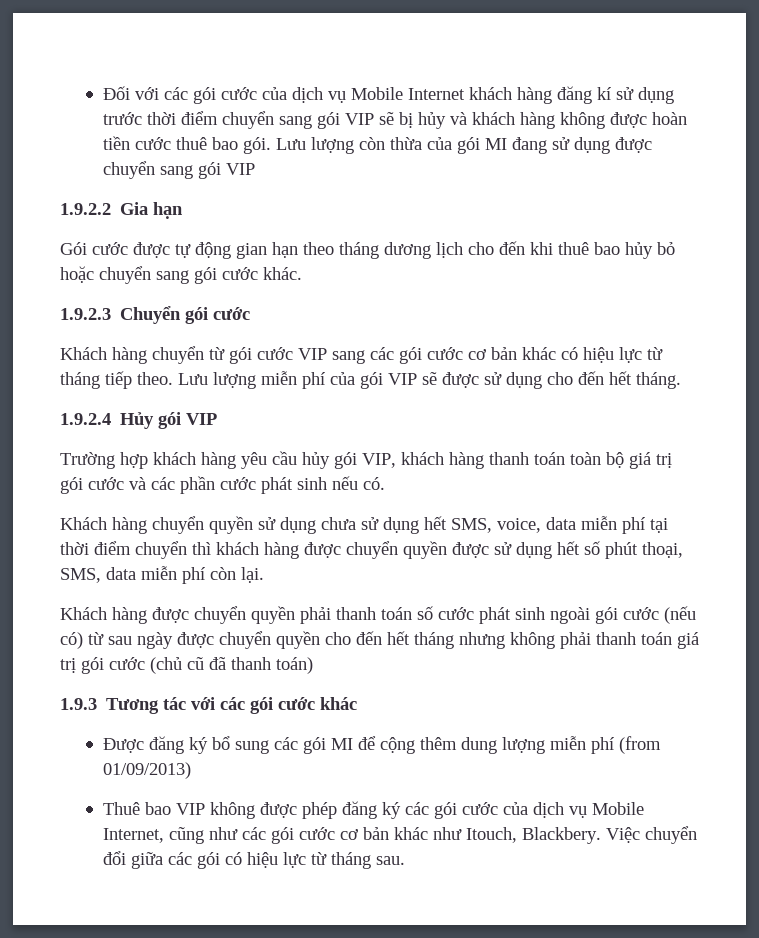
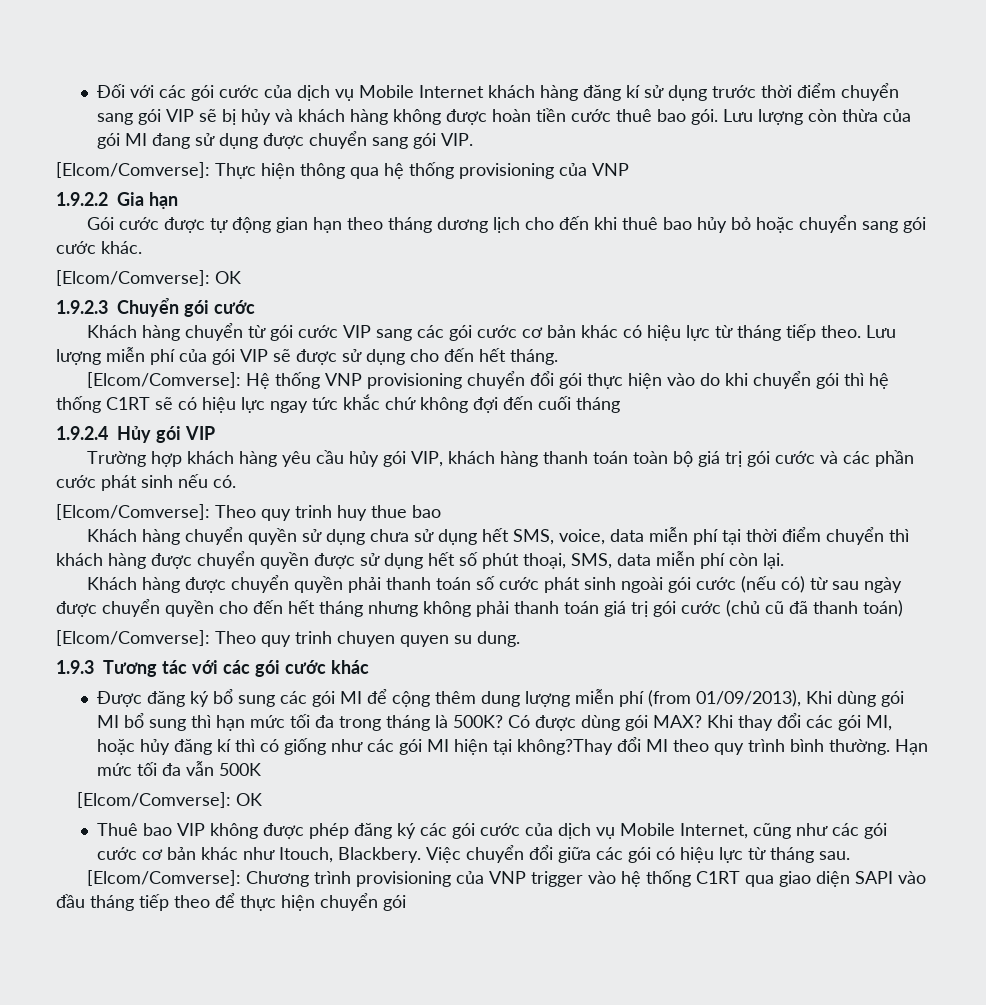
[225,163,255,175] VIP -> [441,133,474,146] [56,162,629,179] VIP. // [Elcom/Comverse]: Thực hiện thông qua hệ thống provisioning của VNP
(302, 273) none -> [56,270,241,286] // [Elcom/Comverse]: OK
(681, 380) none -> [87,371,890,389] [56,394,620,413] // [Elcom/Comverse]: Hệ thống VNP provisioning chuyển đổi gói thực hiện vào do khi chuyển gói thì hệ thống C1RT sẽ có hiệu lực ngay tức khắc chứ không đợi đến cuối tháng
(385, 483) none -> [56,504,441,521] // [Elcom/Comverse]: Theo quy trinh huy thue bao
(313, 665) none -> [56,630,520,647] // [Elcom/Comverse]: Theo quy trinh chuyen quyen su dung.
[102,762,191,779] 01/09/2013) -> [696,690,905,707] [97,713,893,731] [97,737,929,755] [97,761,262,776] [77,792,263,808] 01/09/2013), Khi dùng gói MI bổ sung thì hạn mức tối đa trong tháng là 500K? Có được dùng gói MAX? Khi thay đổi các gói MI, hoặc hủy đăng kí thì có giống như các gói MI hiện tại không?Thay đổi MI theo quy trình bình thường. Hạn mức tối đa vẫn 500K // [Elcom/Comverse]: OK
(405, 860) none -> [87,870,927,887] [56,893,406,911] // [Elcom/Comverse]: Chương trình provisioning của VNP trigger vào hệ thống C1RT qua giao diện SAPI vào đầu tháng tiếp theo để thực hiện chuyển gói

